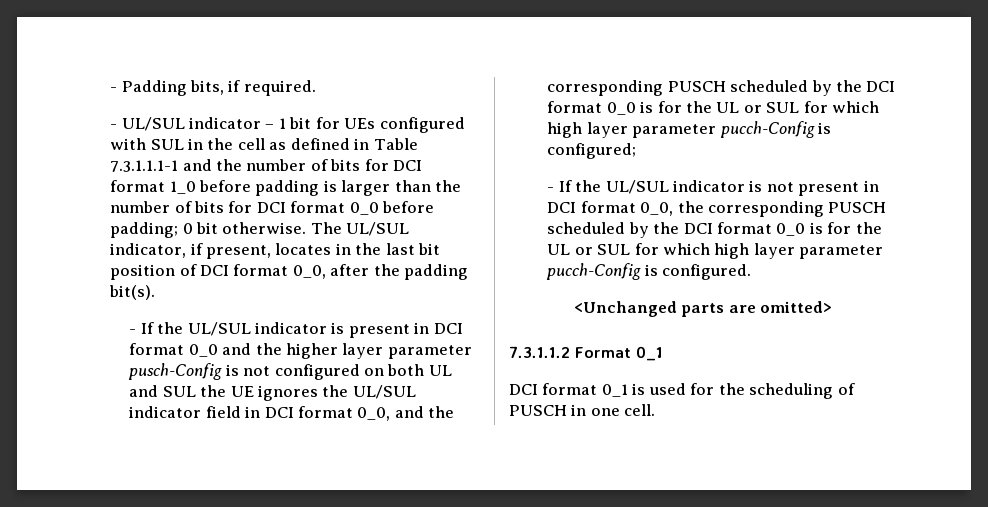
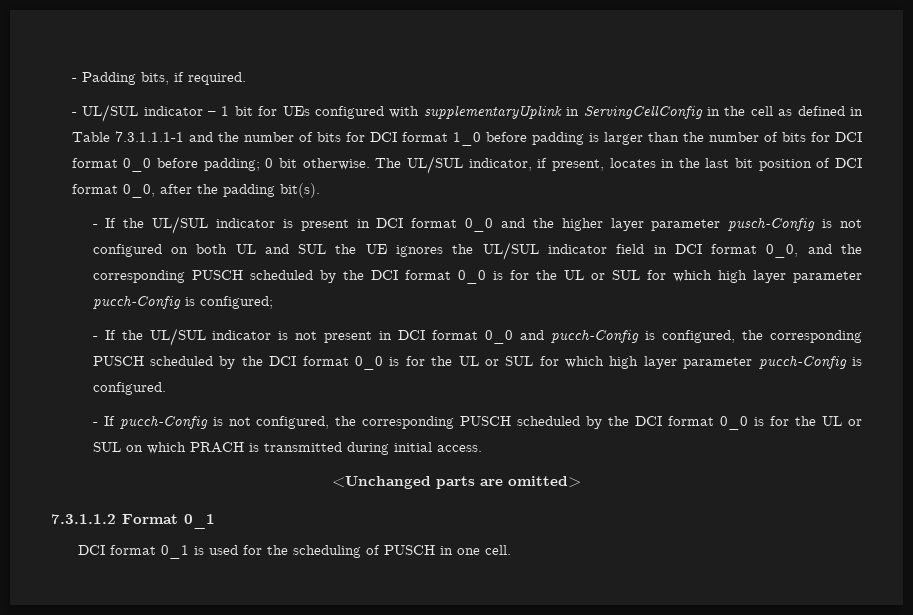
[150,139,184,150] SUL -> [423,105,703,119] supplementaryUplink in ServingCellConfig
[640,202,674,216] 0_0, -> [485,329,736,344] 0_0 and pucch-Config is configured,
(752, 272) none -> [92,415,863,430] [92,442,482,455] // - If pucch-Config is not configured, the corresponding PUSCH scheduled by the DCI format 0_0 is for the UL or SUL on which PRACH is transmitted during initial access.

